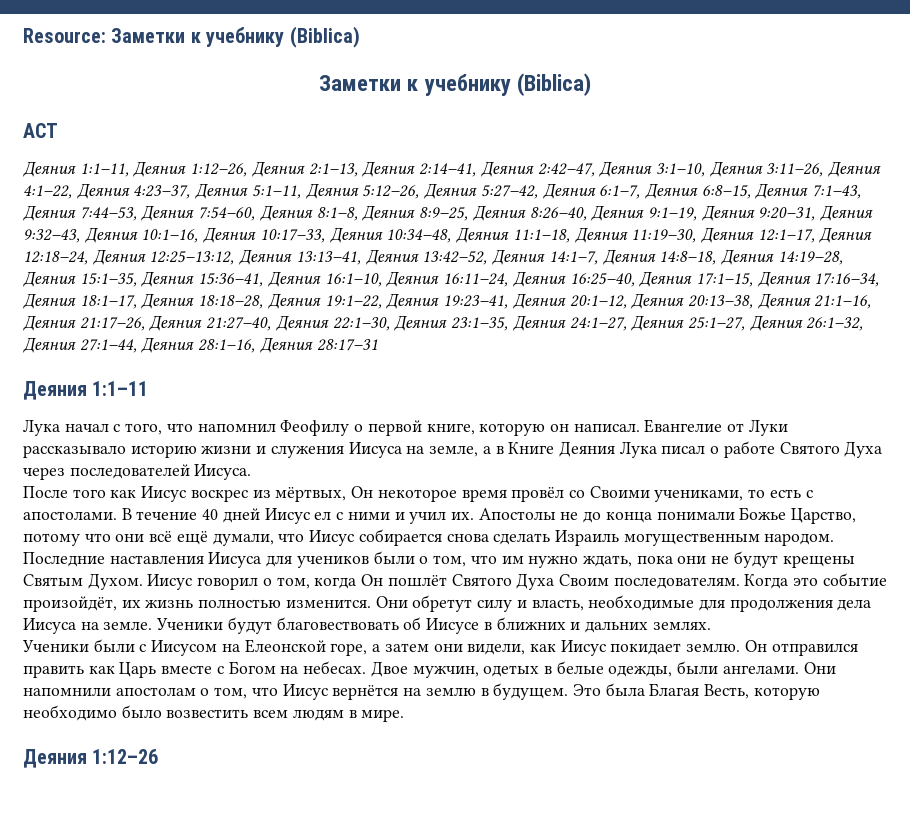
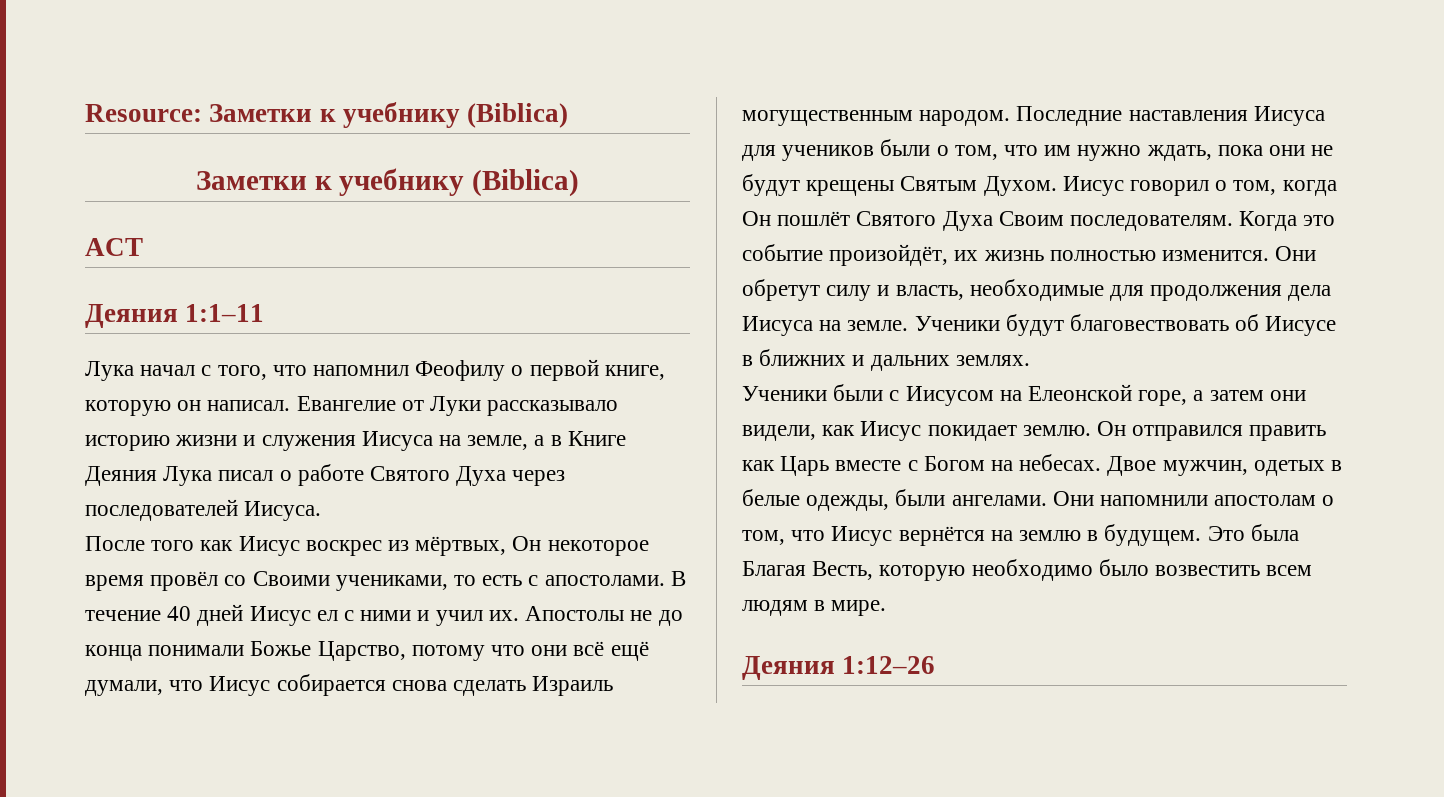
[23,162,882,177] [23,184,862,199] [23,206,874,221] [23,228,873,243] [23,250,843,265] [23,272,880,287] [23,294,872,309] [23,316,864,331] [23,338,378,353] // Деяния 1:1–11, Деяния 1:12–26, Деяния 2:1–13, Деяния 2:14–41, Деяния 2:42–47, Деяния 3:1–10, Деяния 3:11–26, Деяния 4:1–22, Деяния 4:23–37, Деяния 5:1–11, Деяния 5:12–26, Деяния 5:27–42, Деяния 6:1–7, Деяния 6:8–15, Деяния 7:1–43, Деяния 7:44–53, Деяния 7:54–60, Деяния 8:1–8, Деяния 8:9–25, Деяния 8:26–40, Деяния 9:1–19, Деяния 9:20–31, Деяния 9:32–43, Деяния 10:1–16, Деяния 10:17–33, Деяния 10:34–48, Деяния 11:1–18, Деяния 11:19–30, Деяния 12:1–17, Деяния 12:18–24, Деяния 12:25–13:12, Деяния 13:13–41, Деяния 13:42–52, Деяния 14:1–7, Деяния 14:8–18, Деяния 14:19–28, Деяния 15:1–35, Деяния 15:36–41, Деяния 16:1–10, Деяния 16:11–24, Деяния 16:25–40, Деяния 17:1–15, Деяния 17:16–34, Деяния 18:1–17, Деяния 18:18–28, Деяния 19:1–22, Деяния 19:23–41, Деяния 20:1–12, Деяния 20:13–38, Деяния 21:1–16, Деяния 21:17–26, Деяния 21:27–40, Деяния 22:1–30, Деяния 23:1–35, Деяния 24:1–27, Деяния 25:1–27, Деяния 26:1–32, Деяния 27:1–44, Деяния 28:1–16, Деяния 28:17–31 -> (143, 247) none

